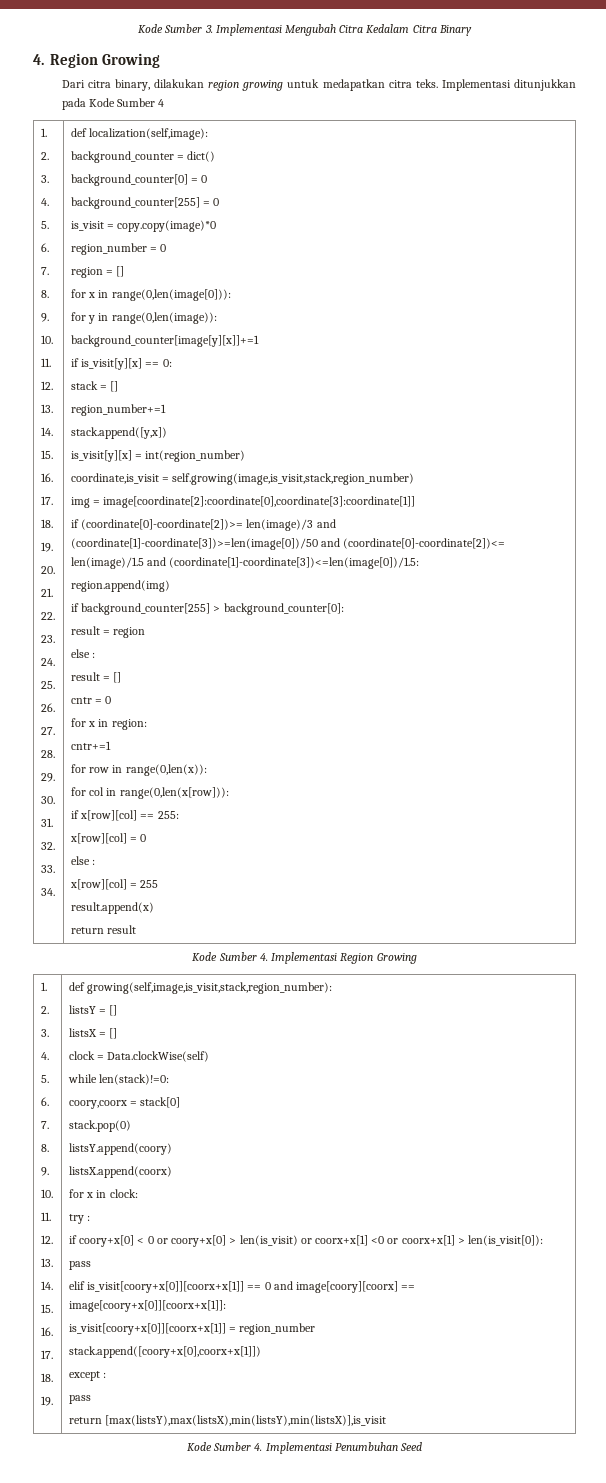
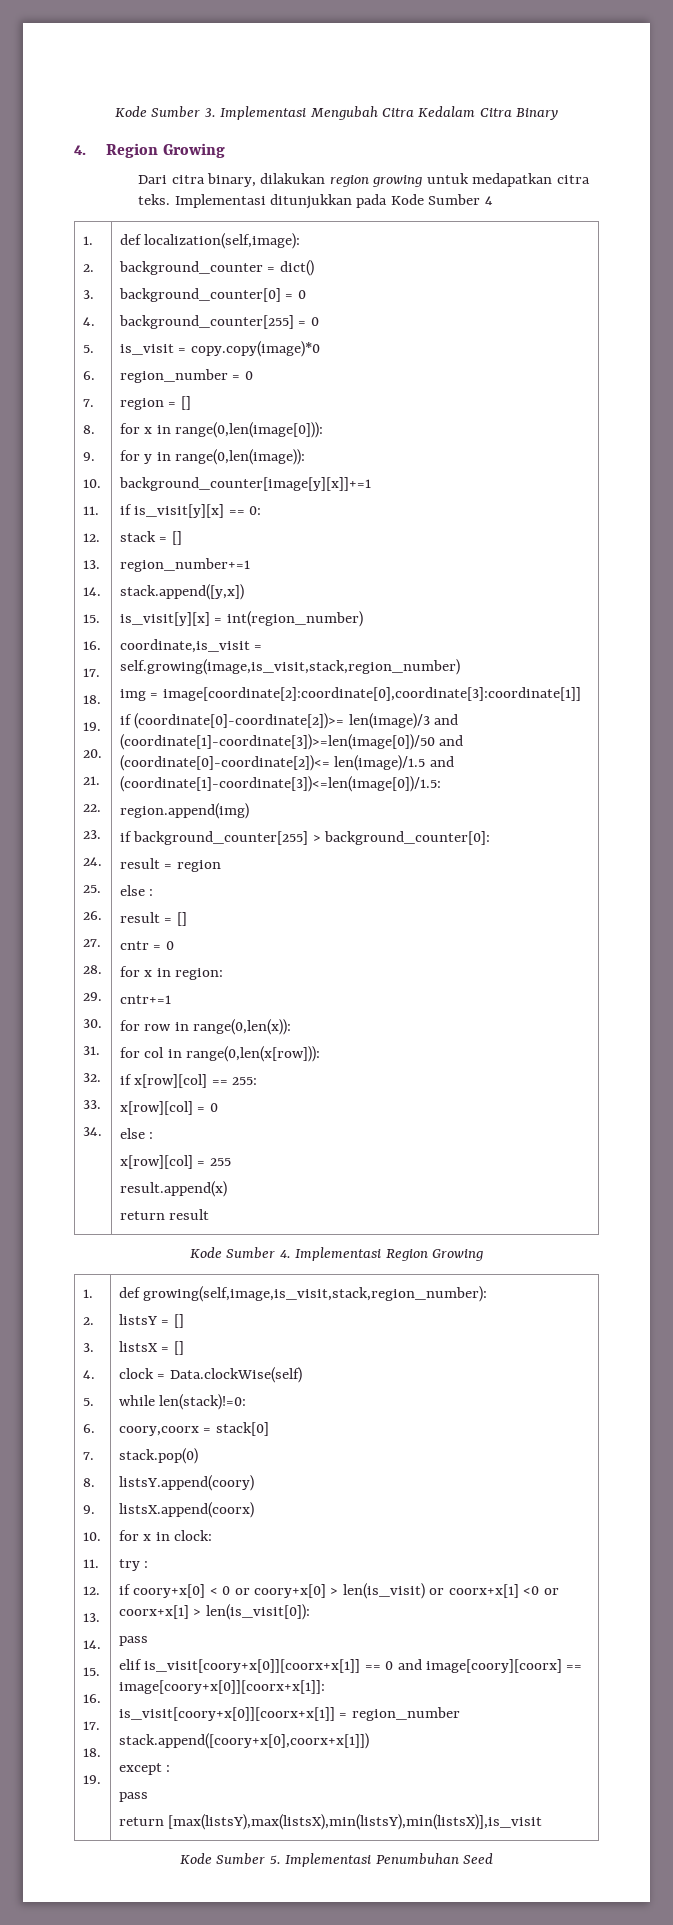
[254,1443,263,1451] 4. -> [269,1855,281,1864] 5.

